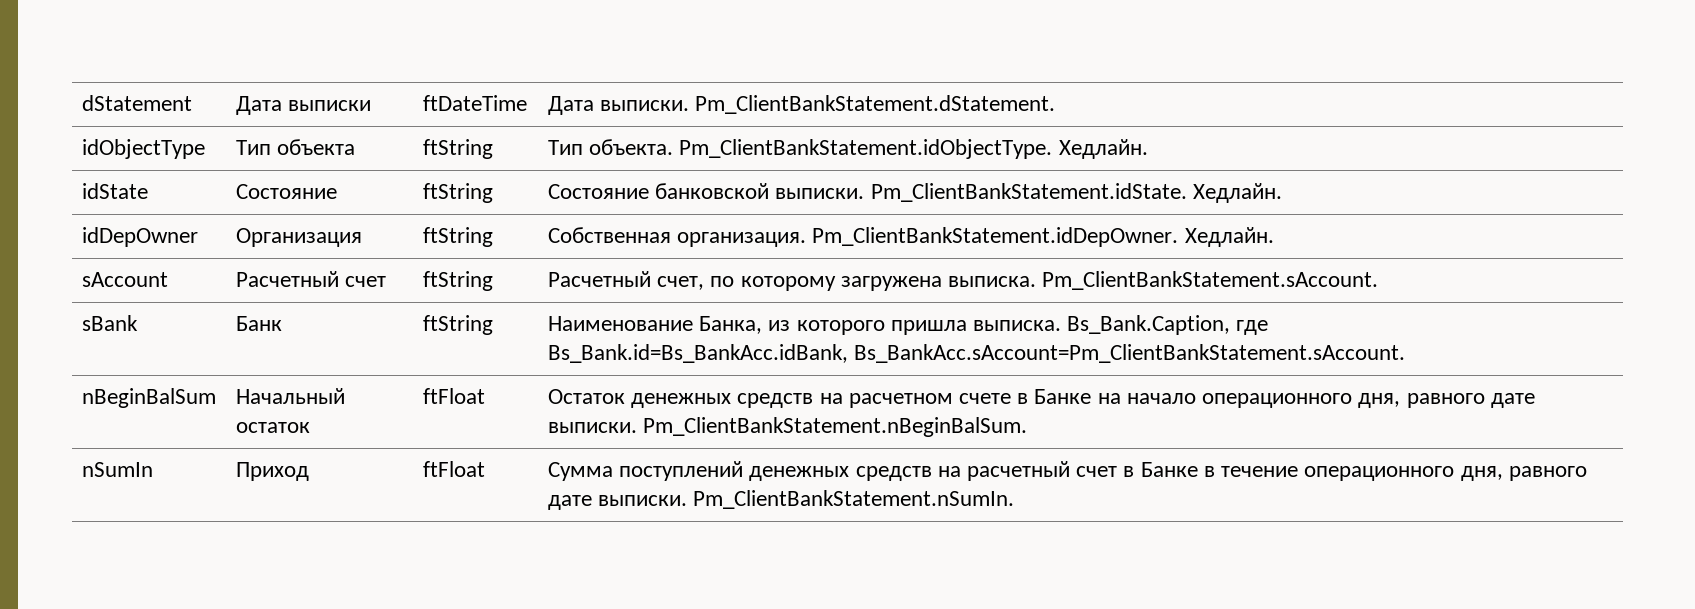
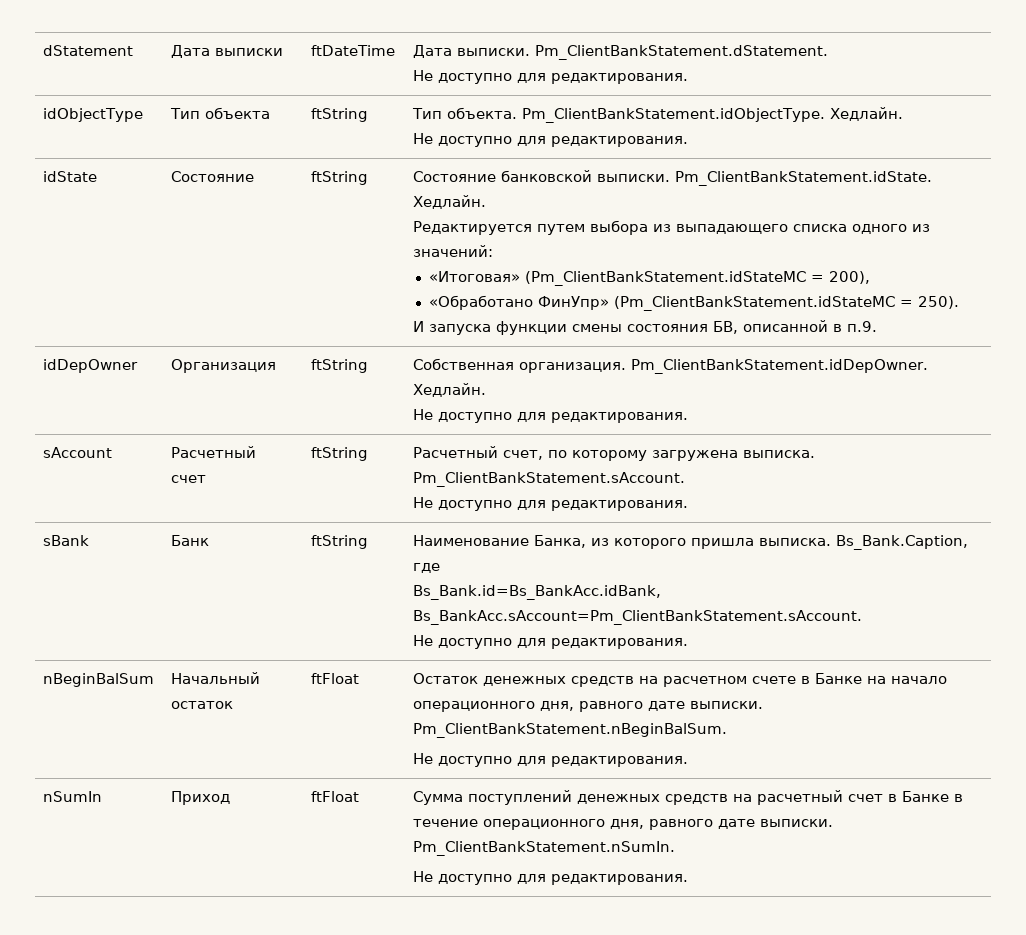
(1056, 104) none -> [413,70,689,84] // Не доступно для редактирования.
(1148, 149) none -> [413,133,689,147] // Не доступно для редактирования.
(1282, 193) none -> [413,220,931,235] [413,245,494,257] [429,271,871,286] [429,295,960,311] [413,320,878,335] // Редактируется путем выбора из выпадающего списка одного из значений: // «Итоговая» (Pm_ClientBankStatement.idStateMC = 200), // «Обработано ФинУпр» (Pm_ClientBankStatement.idStateMC = 250). // И запуска функции смены состояния БВ, описанной в п.9.
(1274, 237) none -> [413,409,689,423] // Не доступно для редактирования.
(1379, 280) none -> [413,497,689,511] // Не доступно для редактирования.
(1406, 353) none -> [413,635,689,649] // Не доступно для редактирования.
(1028, 427) none -> [413,753,689,767] // Не доступно для редактирования.
(1015, 499) none -> [413,871,689,885] // Не доступно для редактирования.

